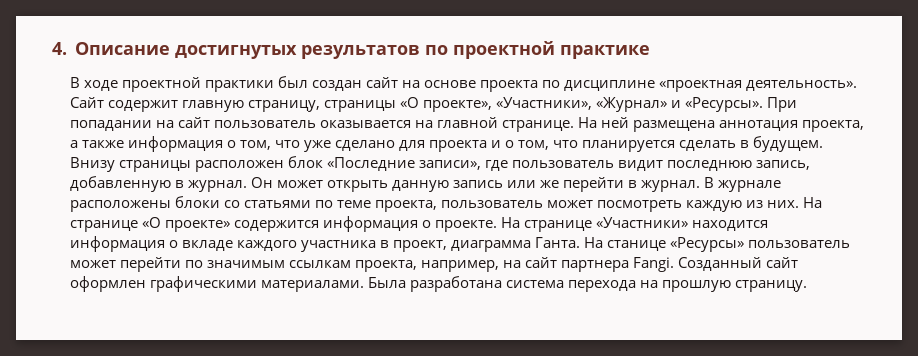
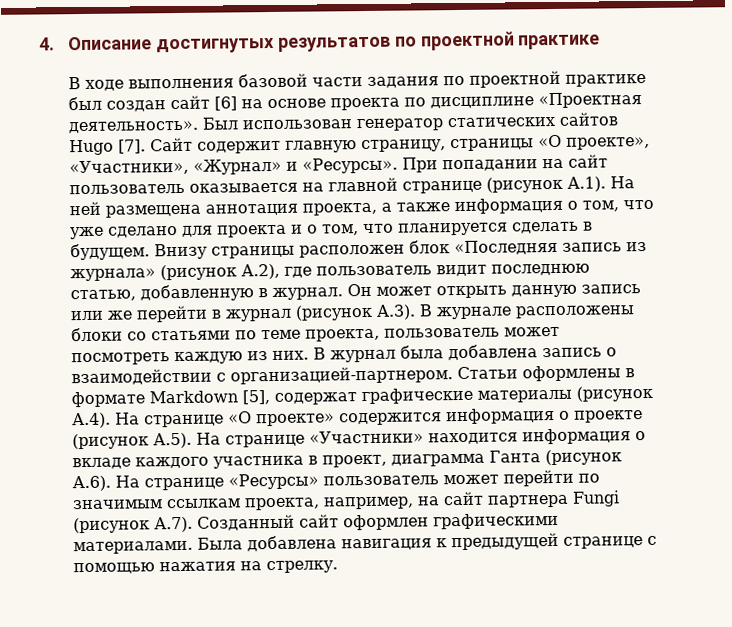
[121,77,274,92] проектной практики -> [128,70,647,89] выполнения базовой части задания по проектной практике
(398, 82) none -> [214,96,238,111] [6]
[659,80,858,92] «проектная деятельность». -> [538,92,643,109] [68,112,620,134] [69,139,147,156] «Проектная деятельность». Был использован генератор статических сайтов Hugo [7].
[501,120,574,132] странице. -> [402,176,607,194] странице (рисунок А.1).
[326,157,481,171] «Последние записи», -> [454,239,648,256] [70,263,281,282] «Последняя запись из журнала» (рисунок А.2),
[756,160,811,170] запись, -> [70,289,137,302] статью,
[641,180,701,192] журнал. -> [225,304,417,322] журнал (рисунок А.3).
(800, 204) none -> [313,344,618,363] [71,365,636,386] [71,385,654,408] [72,412,112,429] В журнал была добавлена запись о взаимодействии с организацией-партнером. Статьи оформлены в формате Markdown [5], содержат графические материалы (рисунок А.4).
[434,220,497,232] проекте. -> [574,410,644,423] [72,432,193,450] проекте (рисунок А.5).
[534,237,667,251] Ганта. На станице -> [489,449,623,466] [72,475,225,492] Ганта (рисунок А.6). На странице
[633,257,675,272] Fangi. -> [572,490,621,507] [73,516,194,534] Fungi (рисунок А.7).
[409,276,808,292] разработана система перехода на прошлую страницу. -> [247,532,658,552] [73,560,339,575] добавлена навигация к предыдущей странице с помощью нажатия на стрелку.

